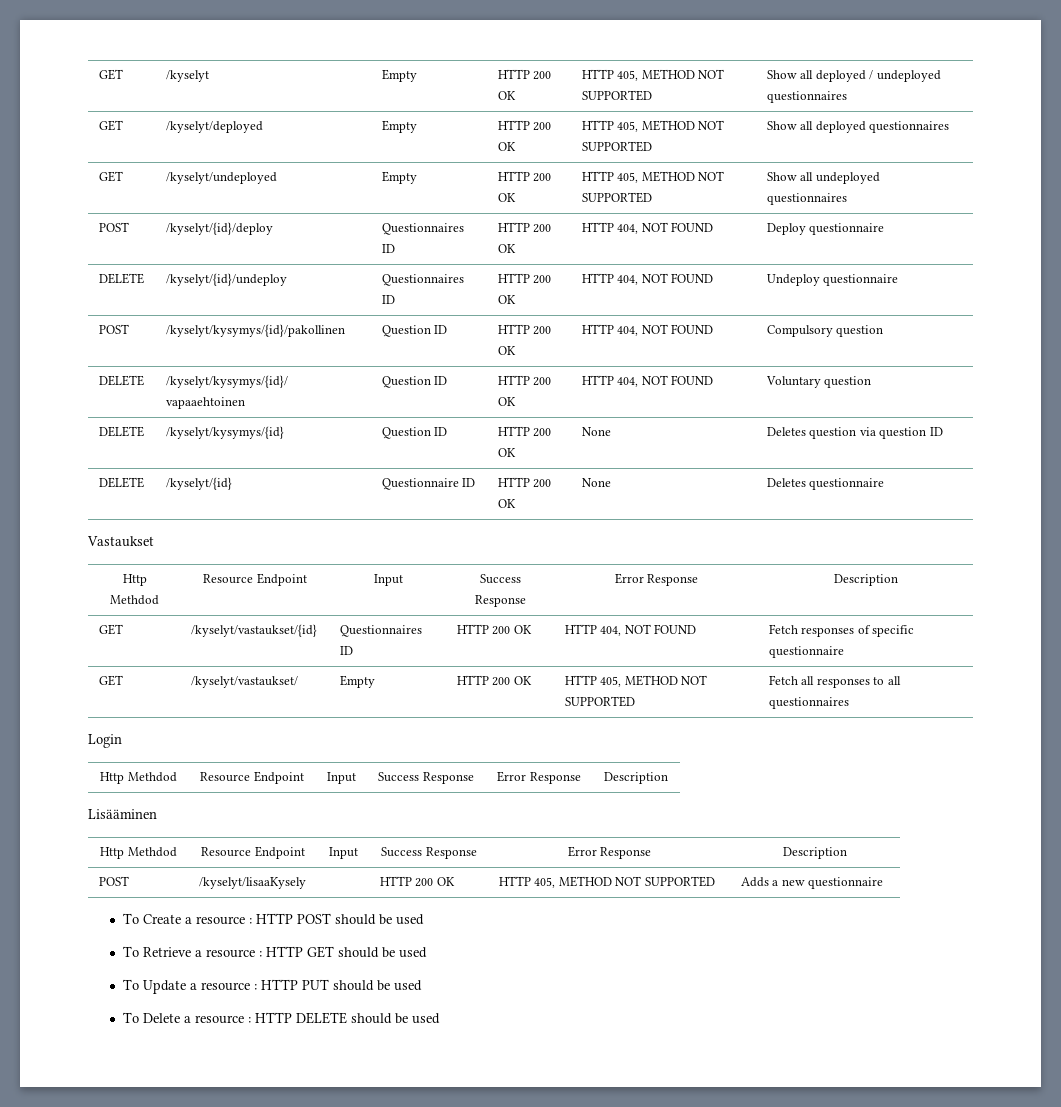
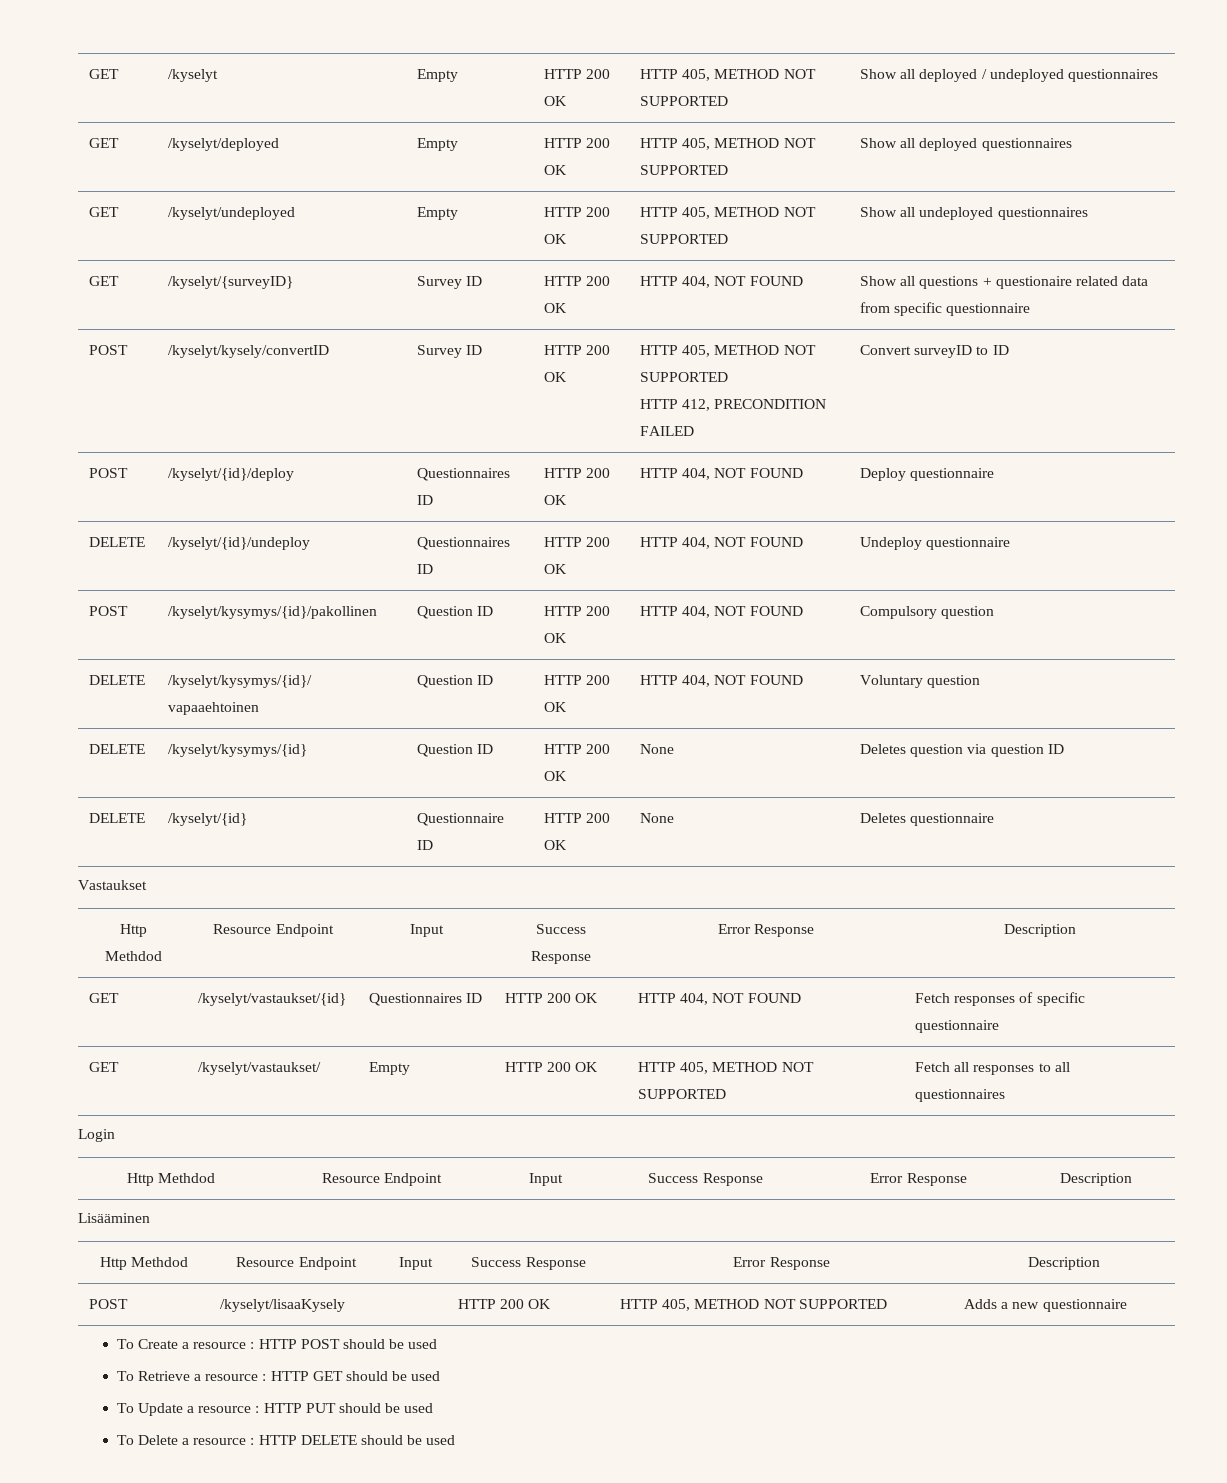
(847, 199) none -> [89,276,120,286] [168,276,294,289] [417,276,483,289] [544,276,611,286] [544,303,568,313] [640,276,803,288] [860,276,1149,289] [860,302,1031,316] [89,345,129,355] [168,345,330,358] [417,345,483,358] [544,345,611,355] [544,372,568,382] [640,345,816,357] [640,372,729,382] [640,399,827,411] [640,426,695,436] [860,345,1009,358] // GET | /kyselyt/{surveyID} | Survey ID | HTTP 200 OK | HTTP 404, NOT FOUND | Show all questions + questionaire related data from specific questionnaire // POST | /kyselyt/kysely/convertID | Survey ID | HTTP 200 OK | HTTP 405, METHOD NOT SUPPORTED // HTTP 412, PRECONDITION FAILED | Convert surveyID to ID

